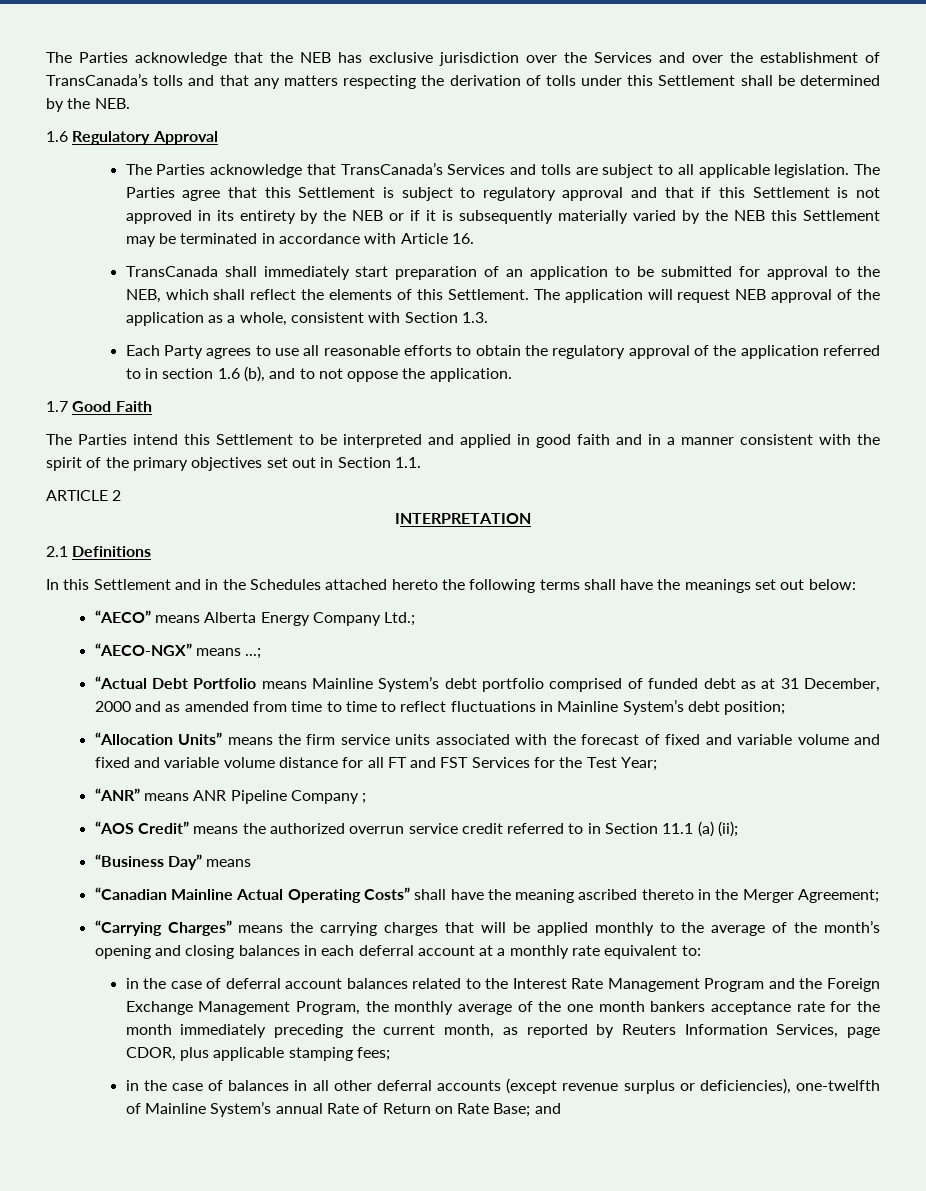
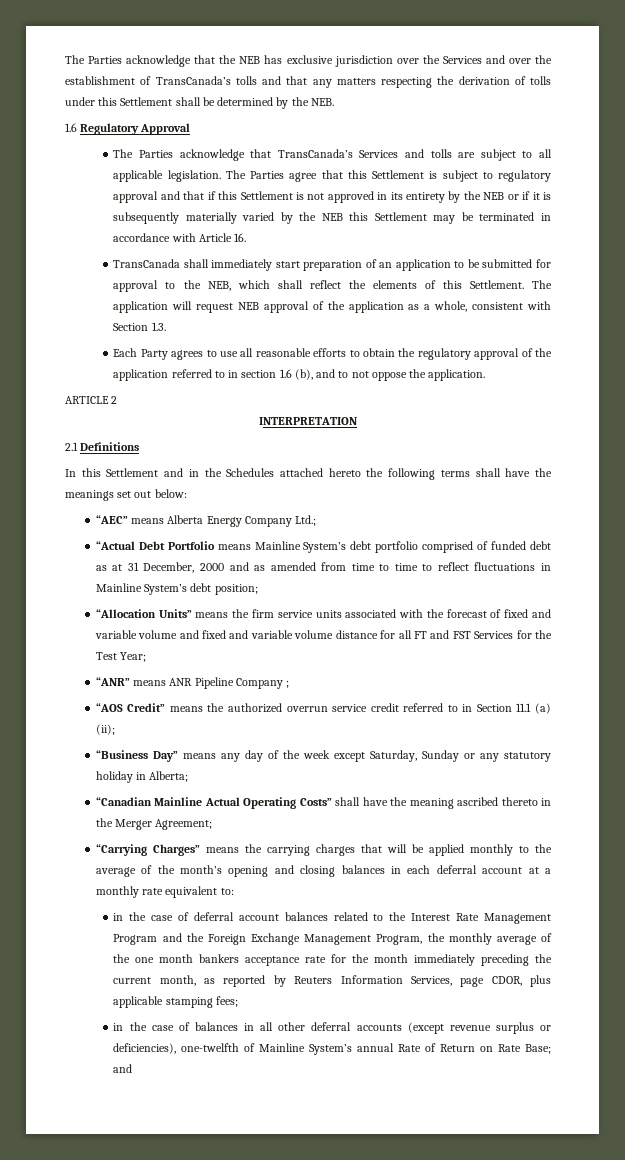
[46,401,152,412] [46,434,880,448] [46,457,421,471] // 1.7 Good Faith // The Parties intend this Settlement to be interpreted and applied in good faith and in a manner consistent with the spirit of the primary objectives set out in Section 1.1. -> (486, 375) none
[94,610,151,623] “AECO” -> [95,515,128,524] “AEC”
[94,643,262,659] // “AECO-NGX” means ...; -> (317, 520) none
(252, 863) none -> [220,750,552,762] [95,771,189,783] any day of the week except Saturday, Sunday or any statutory holiday in Alberta;

